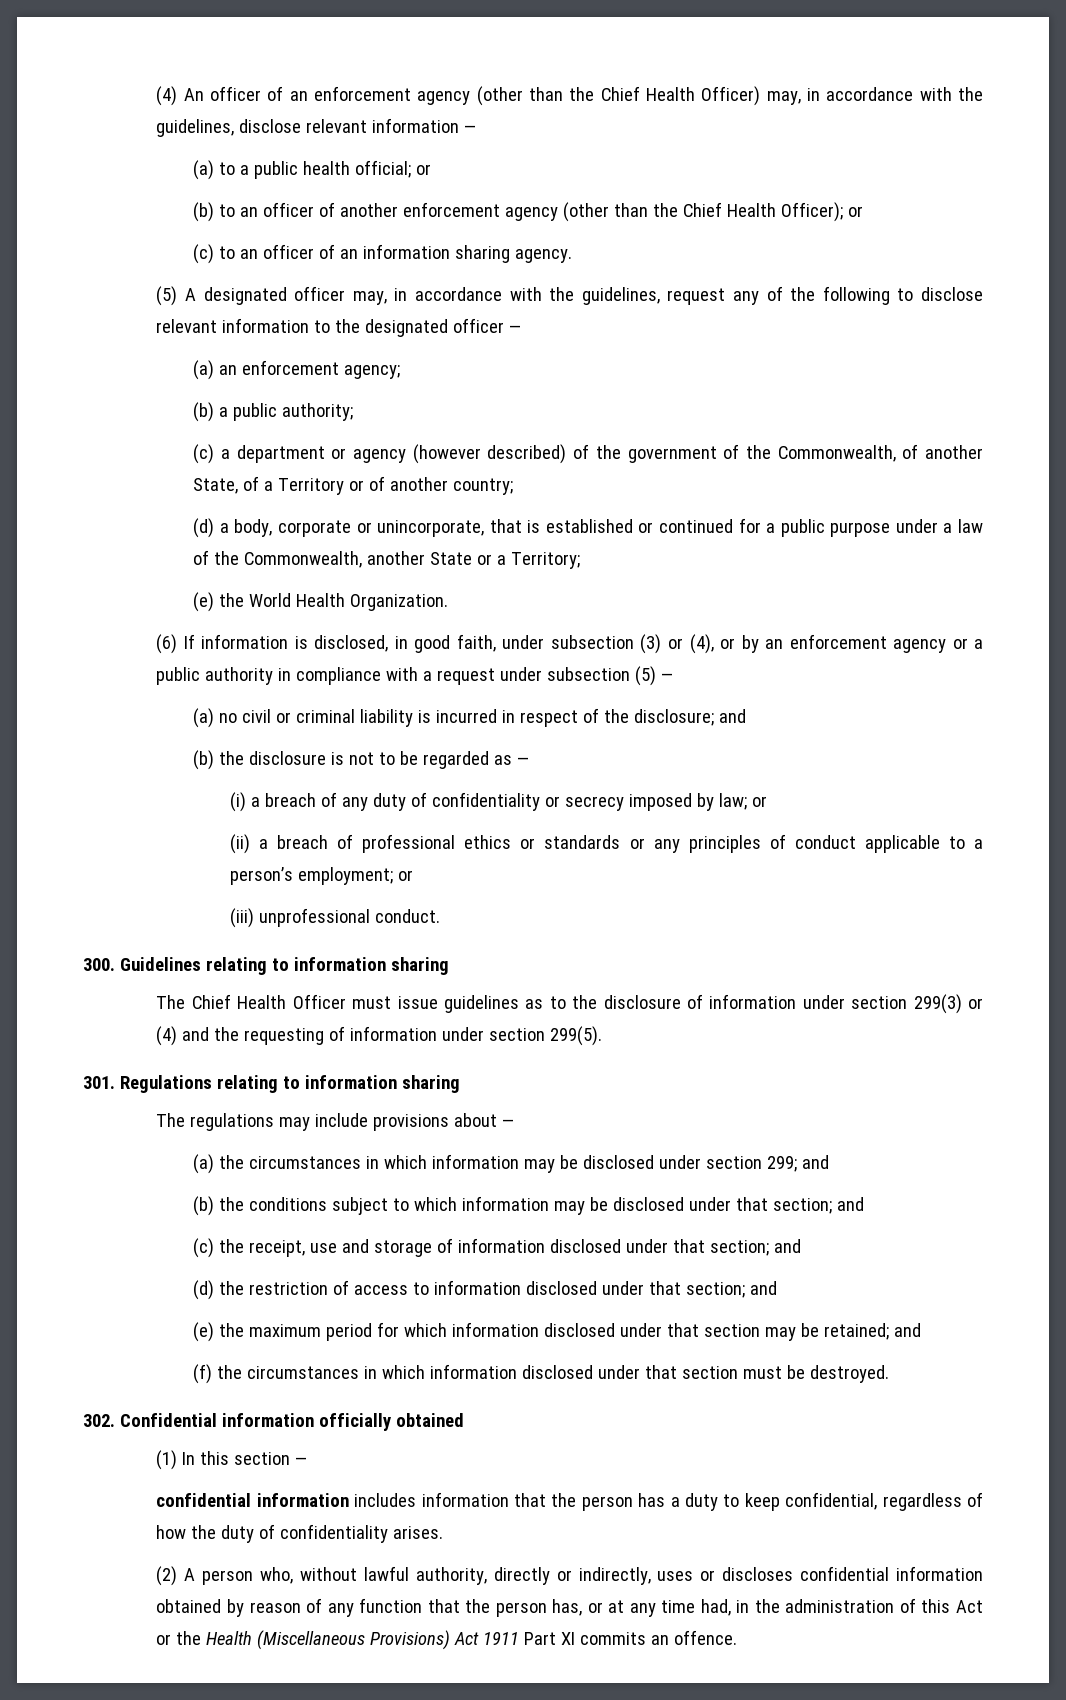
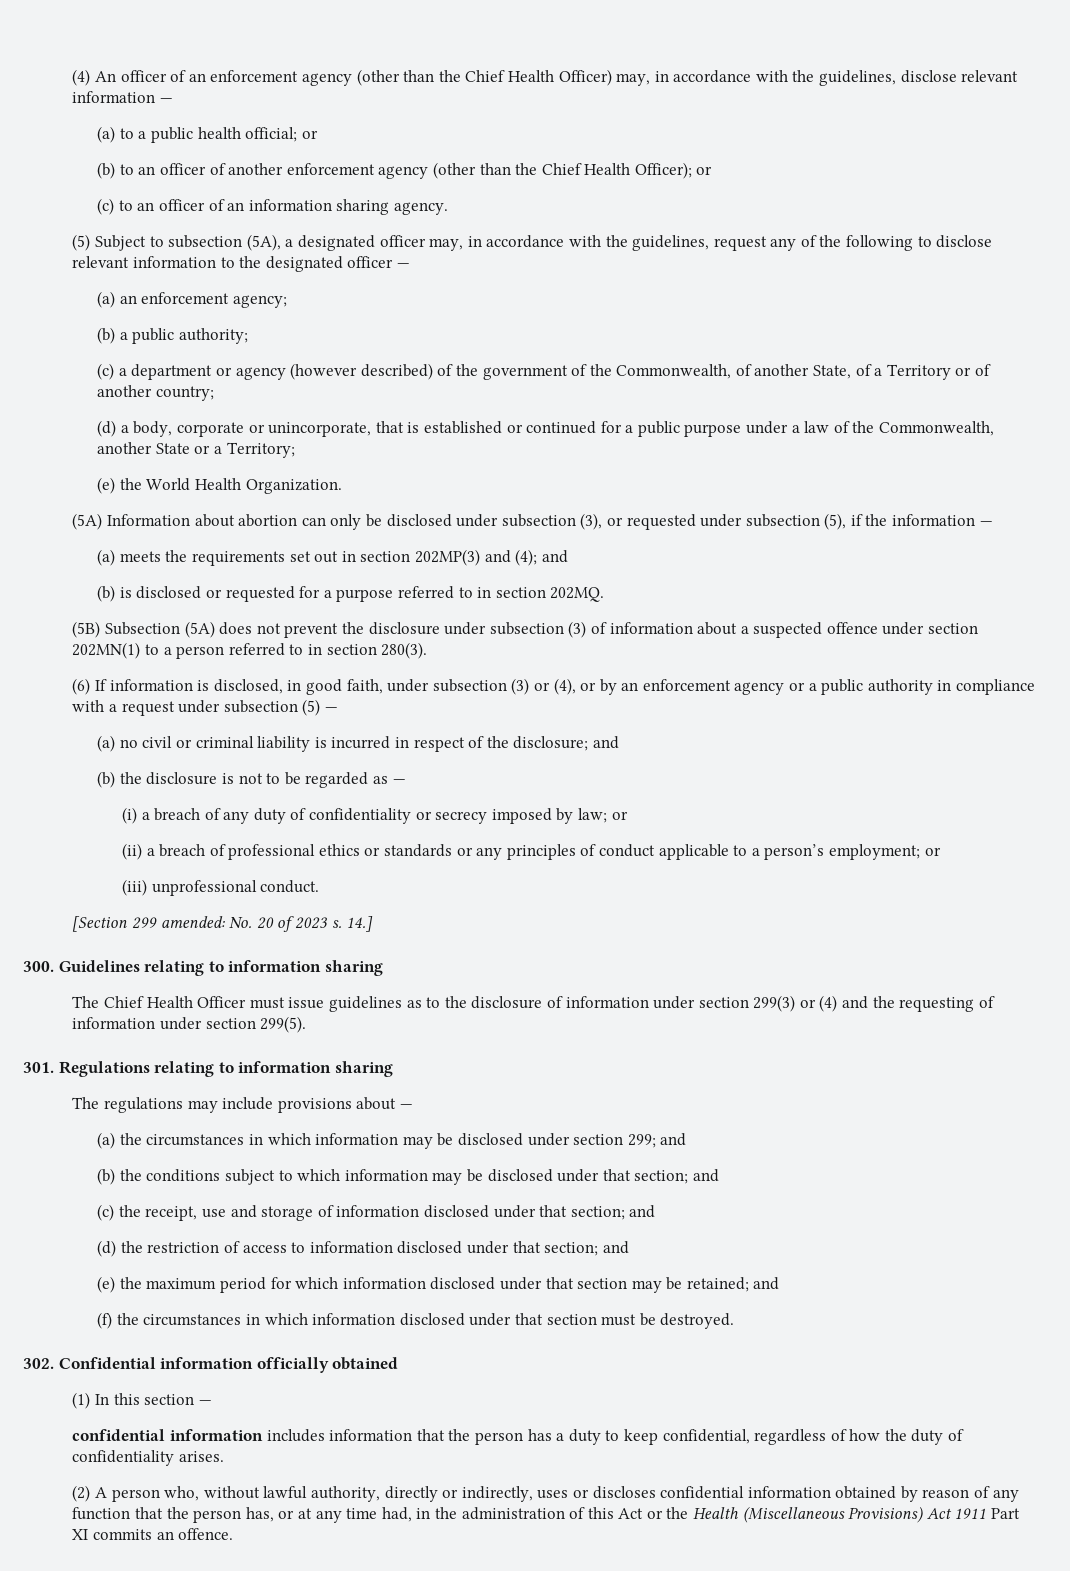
[185,288,197,301] A -> [95,234,294,251] Subject to subsection (5A), a
(449, 602) none -> [72,513,993,530] [97,549,568,566] [97,585,605,602] [72,621,979,638] [72,642,428,659] // (5A) Information about abortion can only be disclosed under subsection (3), or requested under subsection (5), if the information — // (a) meets the requirements set out in section 202MP(3) and (4); and // (b) is disclosed or requested for a purpose referred to in section 202MQ. // (5B) Subsection (5A) does not prevent the disclosure under subsection (3) of information about a suspected offence under section 202MN(1) to a person referred to in section 280(3).
(440, 916) none -> [72,916,374,932] // [Section 299 amended: No. 20 of 2023 s. 14.]

